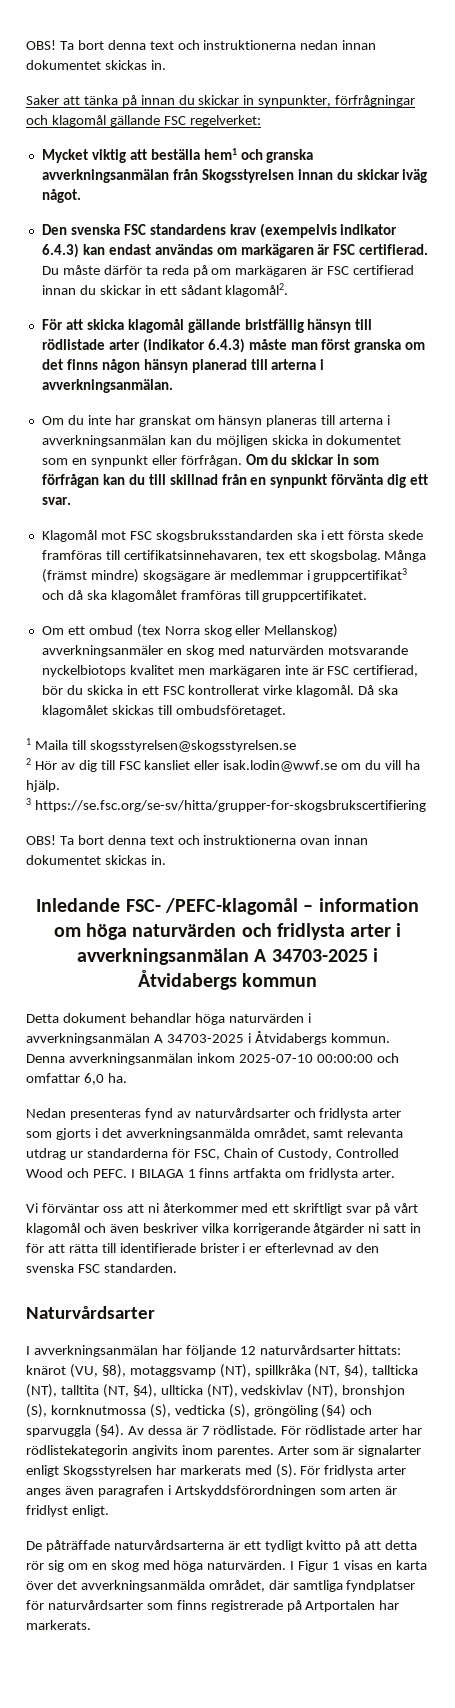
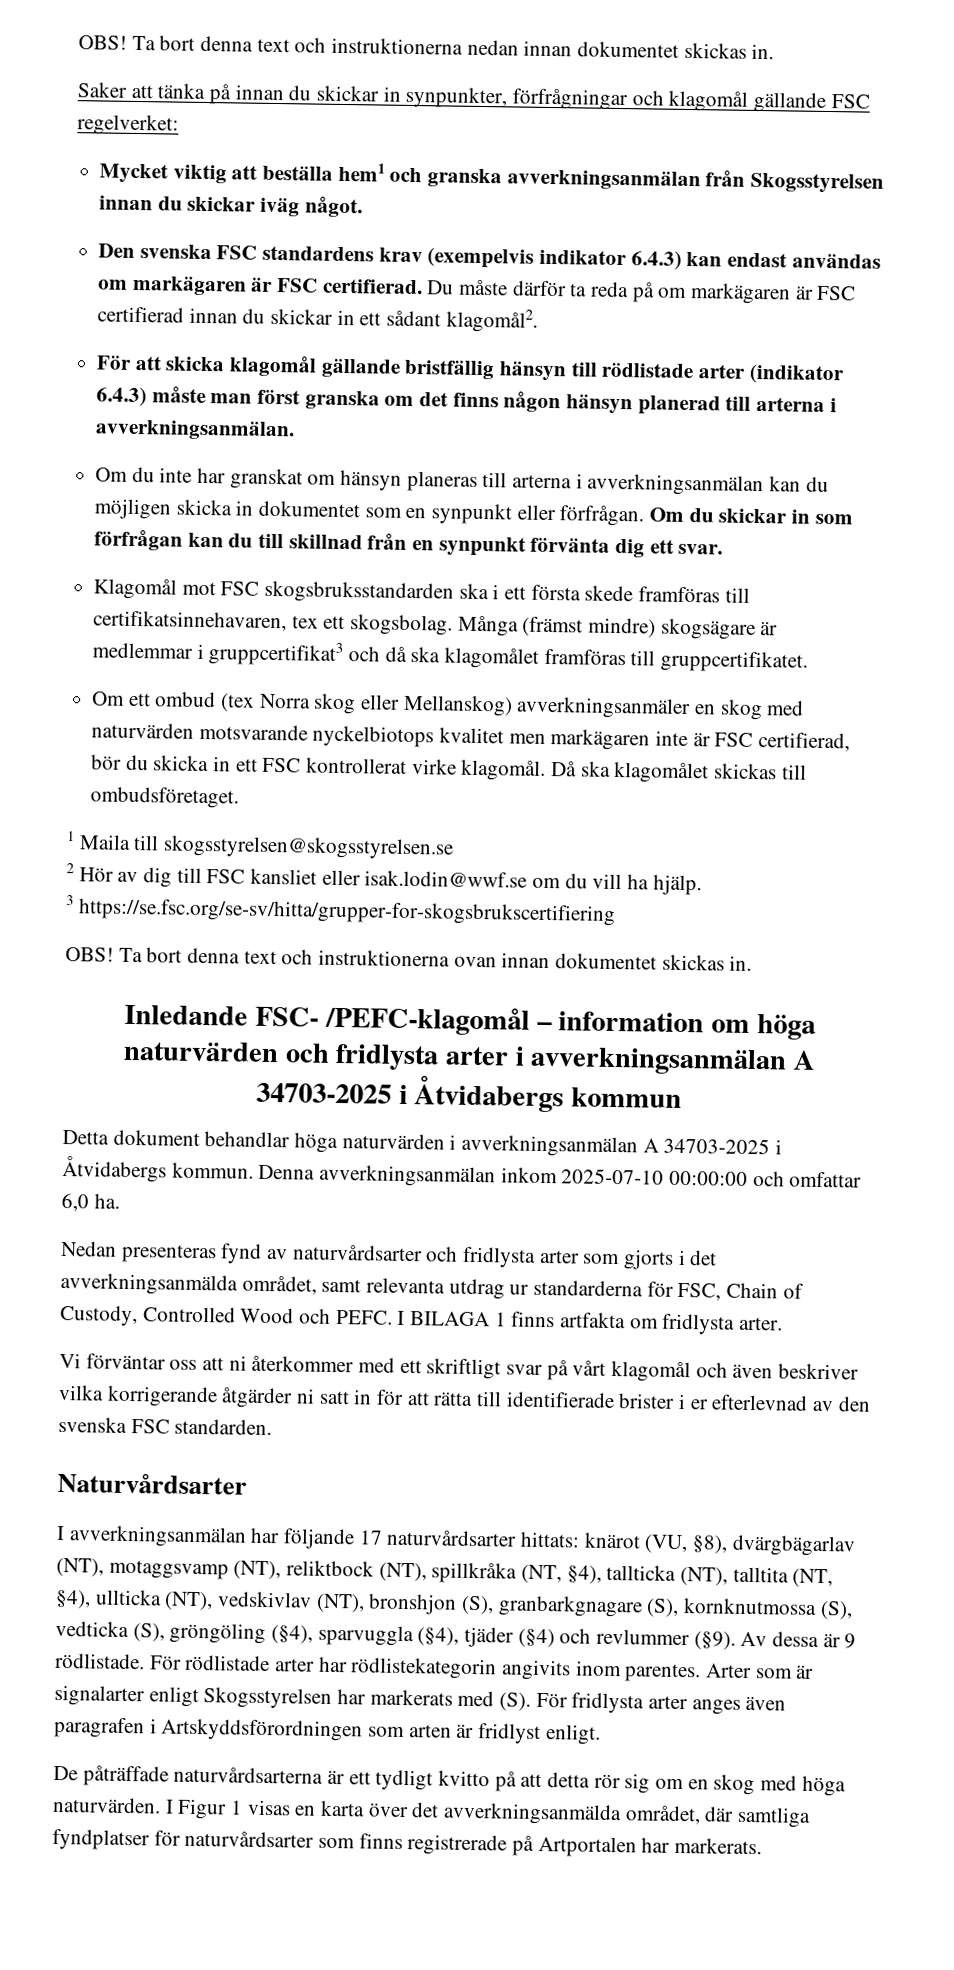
[239,1346,256,1355] 12 -> [358,1530,383,1545] 17
[129,1366,216,1377] motaggsvamp -> [731,1534,856,1557] [56,1557,375,1580] dvärgbägarlav (NT), motaggsvamp (NT), reliktbock
(47, 1411) none -> [497,1595,680,1618] granbarkgnagare (S),
[321,1404,373,1418] [26,1424,124,1438] (§4) och sparvuggla (§4). -> [271,1624,736,1650] (§4), sparvuggla (§4), tjäder (§4) och revlummer (§9).
[201,1426,210,1435] 7 -> [844,1633,857,1649] 9

